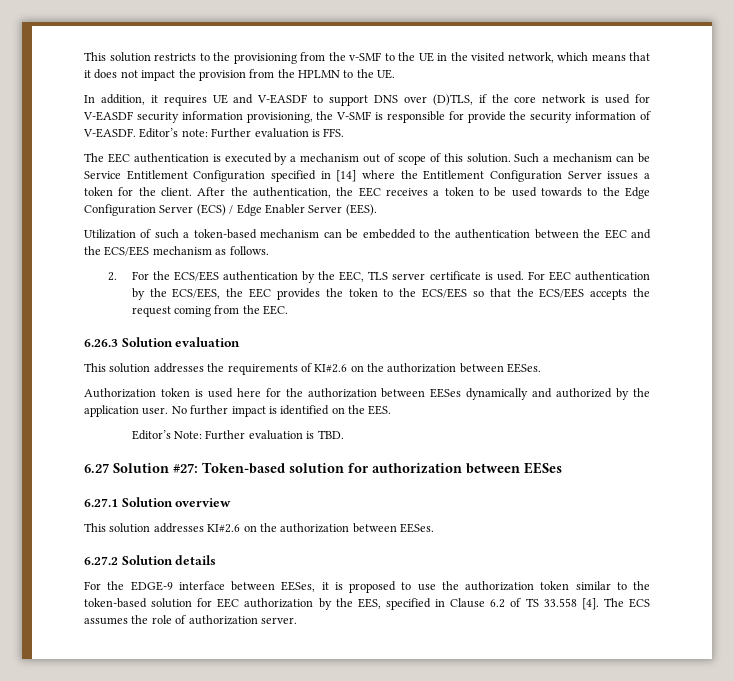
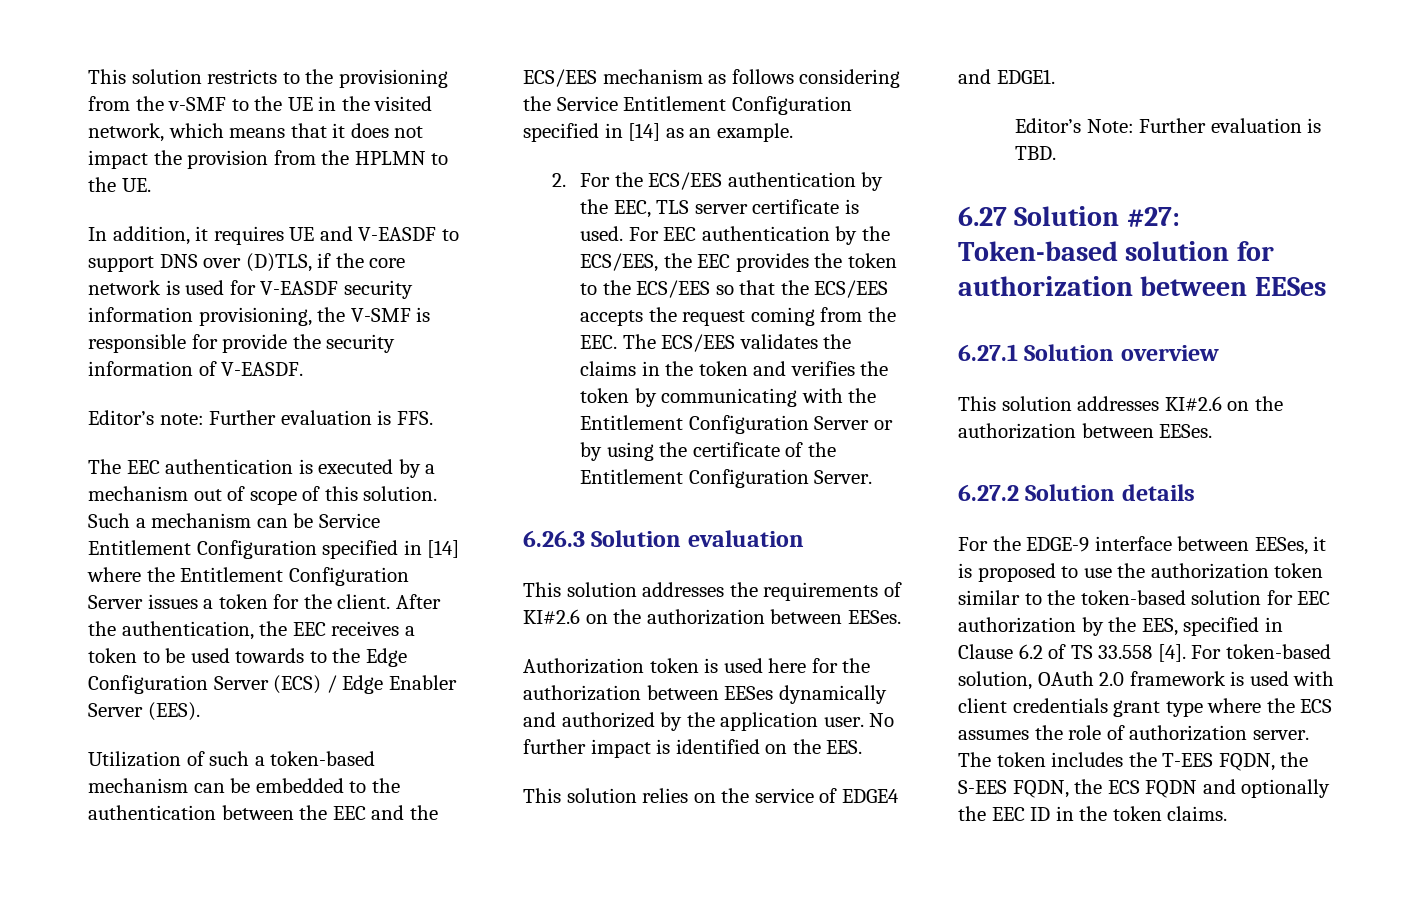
(136, 133) none -> (304, 369) //
[229,246,269,255] follows. -> [731,69,901,88] [523,96,852,115] [523,123,793,142] follows considering the Service Entitlement Configuration specified in [14] as an example.
(289, 310) none -> [622,334,852,352] [580,361,889,376] [580,388,877,407] [580,415,893,434] [580,442,836,461] [580,469,873,488] The ECS/EES validates the claims in the token and verifies the token by communicating with the Entitlement Configuration Server or by using the certificate of the Entitlement Configuration Server.
(392, 410) none -> [523,788,899,803] [958,69,1055,84] // This solution relies on the service of EDGE4 and EDGE1.
[603,598,624,607] The -> [1191,644,1331,659] [958,671,1335,690] [958,698,1295,717] For token-based solution, OAuth 2.0 framework is used with client credentials grant type where the
(297, 620) none -> [958,752,1309,771] [958,779,1331,798] [958,806,1228,821] The token includes the T-EES FQDN, the S-EES FQDN, the ECS FQDN and optionally the EEC ID in the token claims.

